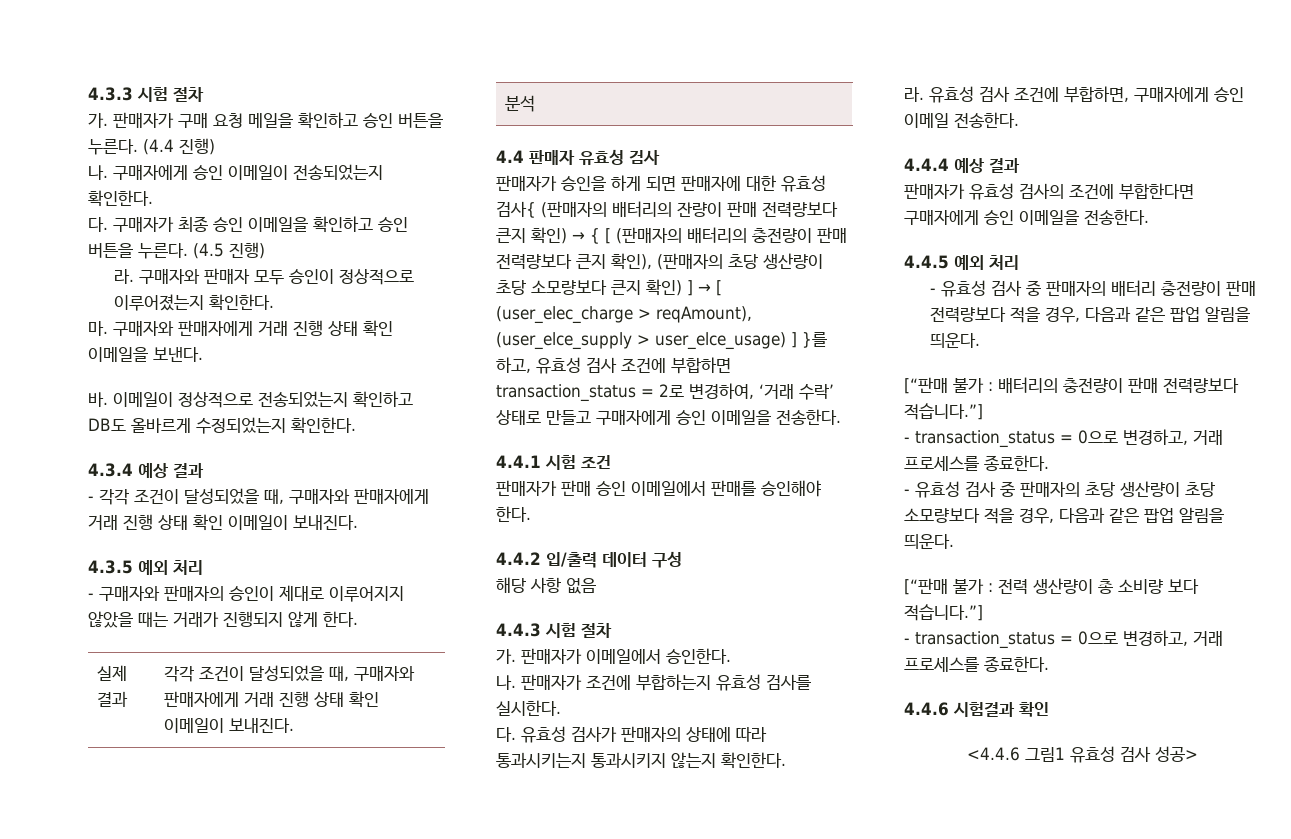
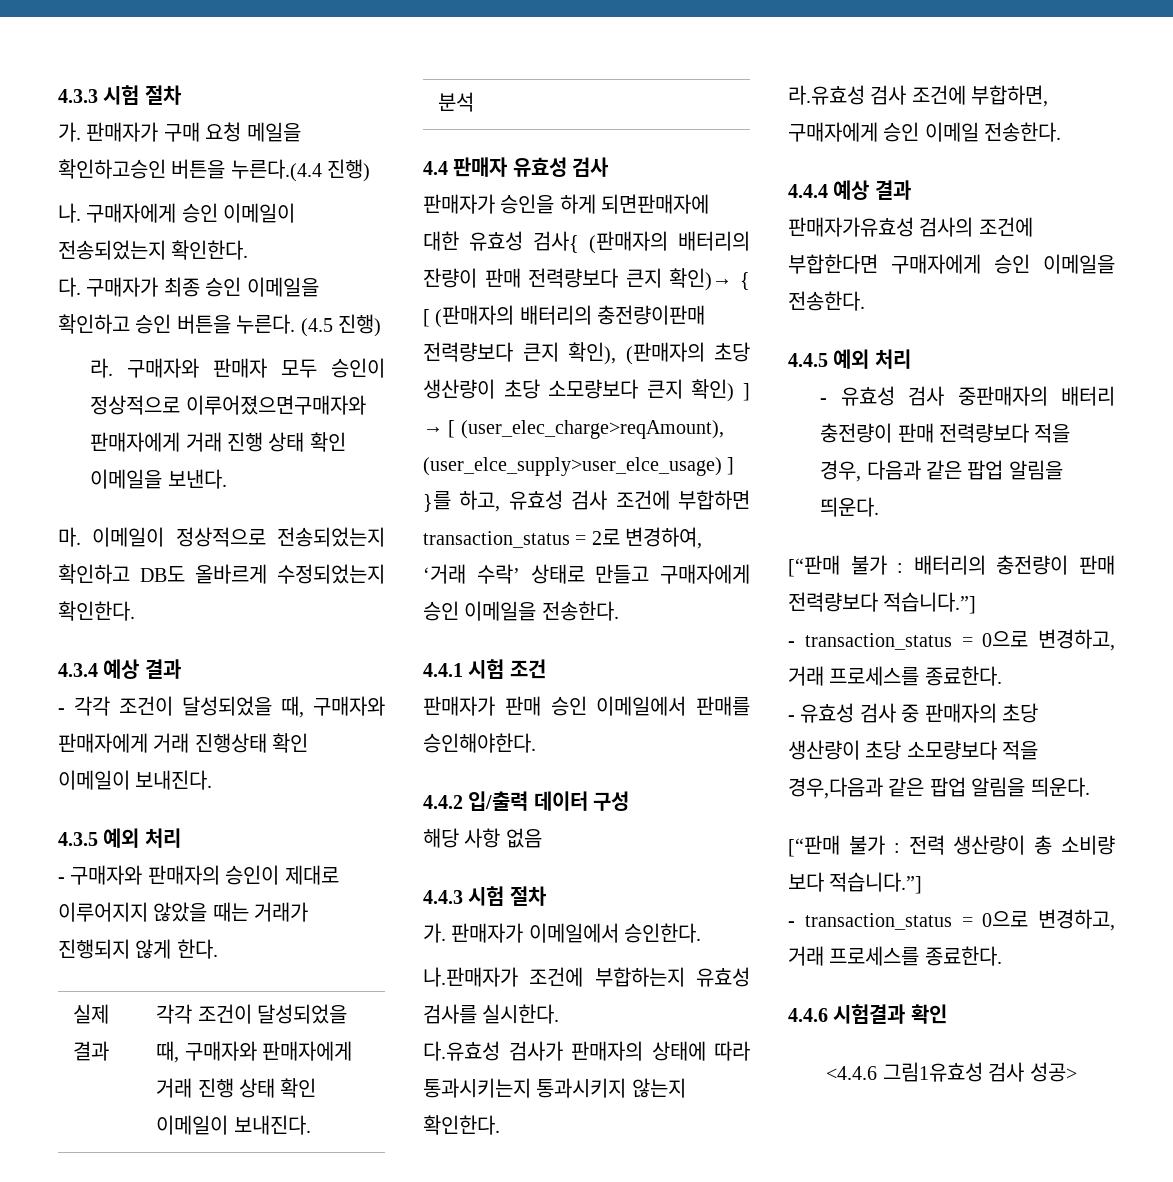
[298,112,443,129] [88,139,174,155] 확인하고 승인 버튼을 누른다. (4.4 -> [58,159,322,182] 확인하고승인 버튼을 누른다.(4.4
[114,294,275,311] [88,321,174,336] 이루어졌는지 확인한다. // 마. 구매자와 -> [185,395,366,415] 이루어졌으면구매자와
[88,392,108,407] 바. -> [58,527,81,547] 마.
[123,514,188,530] 진행 상태 -> [194,733,267,753] 진행상태
[646,175,741,191] 되면 판매자에 -> [601,194,710,214] 되면판매자에
[531,227,585,244] 확인) → -> [669,268,733,291] 확인)→
[752,227,847,243] 충전량이 판매 -> [597,305,706,325] 충전량이판매
[496,306,752,324] [496,332,786,350] (user_elec_charge > reqAmount), (user_elce_supply > user_elce_usage) -> [460,420,724,439] [423,457,722,476] (user_elec_charge>reqAmount), (user_elce_supply>user_elce_usage)
[761,480,821,497] [496,506,531,522] 승인해야 한다. -> [423,733,536,753] 승인해야한다.
[496,674,582,690] 나. 판매자가 -> [423,967,518,987] 나.판매자가
[496,726,566,743] 다. 유효성 -> [423,1041,500,1061] 다.유효성
[904,86,974,103] 라. 유효성 -> [788,85,865,105] 라.유효성
[904,183,1014,200] 판매자가 유효성 -> [788,217,914,237] 판매자가유효성
[1026,280,1107,296] 중 판매자의 -> [957,386,1048,406] 중판매자의
[1019,507,1105,524] 경우, 다음과 -> [788,777,883,799] 경우,다음과
[1025,746,1115,763] 그림1 유효성 -> [882,1062,983,1082] 그림1유효성

